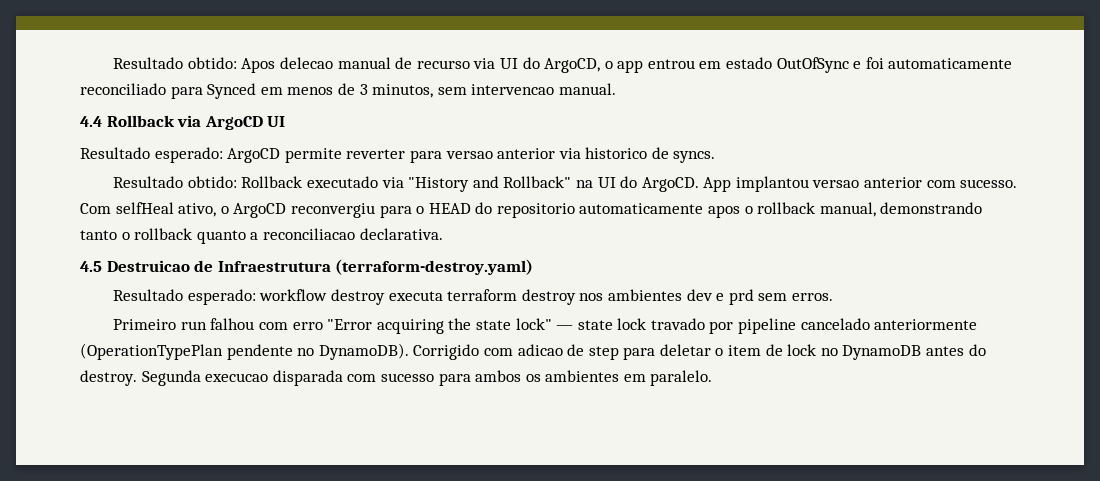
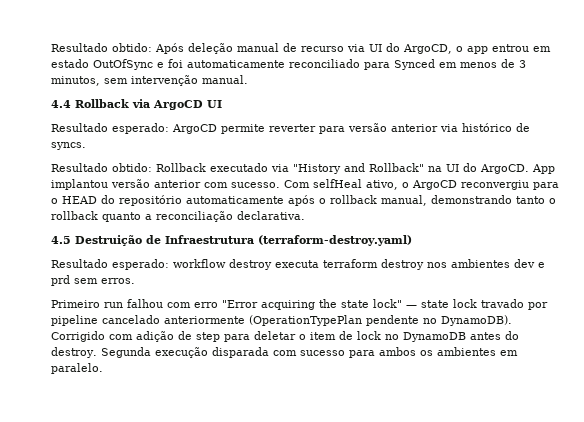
[113,57,333,73] Resultado obtido: Apos delecao -> [51,43,233,54] Resultado obtido: Após deleção
[471,84,555,95] intervencao -> [131,75,198,86] intervenção
[445,151,493,159] versao -> [348,123,387,132] versão
[585,147,648,159] historico -> [462,123,512,132] histórico
[812,180,860,188] versao -> [111,179,150,188] versão
[496,203,741,218] repositorio automaticamente apos -> [119,195,315,206] repositório automaticamente após
[262,228,355,240] reconciliacao -> [156,211,233,222] reconciliação
[106,260,190,272] Destruicao -> [75,235,142,246] Destruição
[517,344,563,356] adicao -> [136,331,174,342] adição
[205,373,269,382] execucao -> [154,347,208,358] execução

